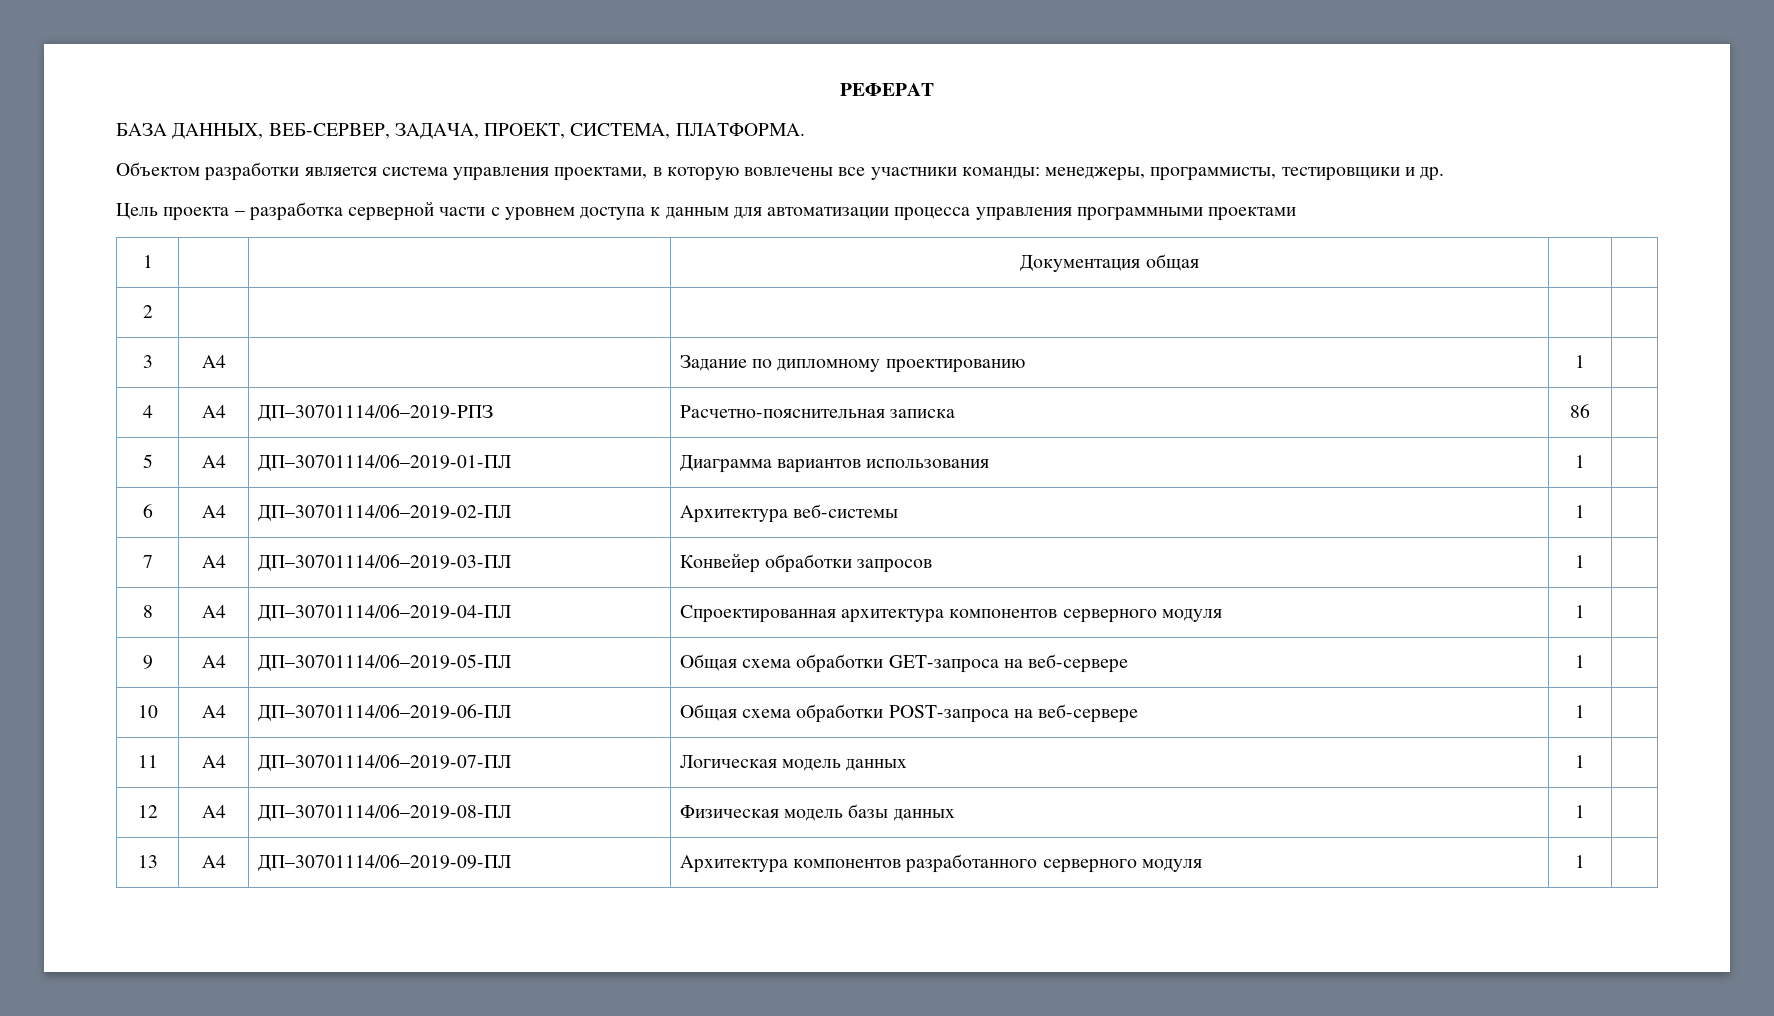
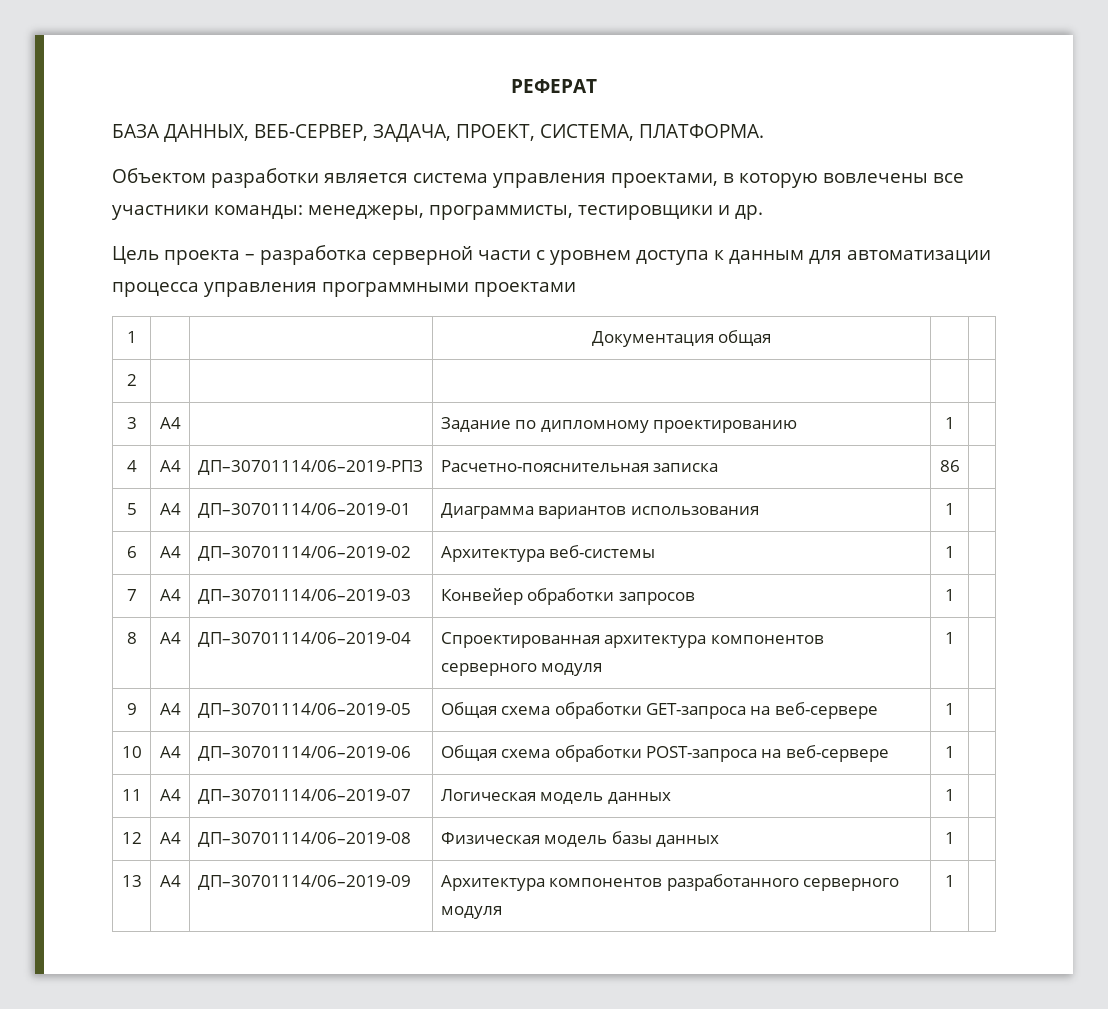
[257,454,511,471] ДП–30701114/06–2019-01-ПЛ -> [197,503,411,518] ДП–30701114/06–2019-01
[257,504,511,521] ДП–30701114/06–2019-02-ПЛ -> [197,546,411,561] ДП–30701114/06–2019-02
[257,554,511,571] ДП–30701114/06–2019-03-ПЛ -> [197,589,411,604] ДП–30701114/06–2019-03
[257,604,511,621] ДП–30701114/06–2019-04-ПЛ -> [197,632,411,647] ДП–30701114/06–2019-04
[257,654,511,671] ДП–30701114/06–2019-05-ПЛ -> [197,703,411,718] ДП–30701114/06–2019-05
[257,704,511,721] ДП–30701114/06–2019-06-ПЛ -> [197,746,411,761] ДП–30701114/06–2019-06
[257,754,511,771] ДП–30701114/06–2019-07-ПЛ -> [197,789,411,804] ДП–30701114/06–2019-07
[257,804,511,821] ДП–30701114/06–2019-08-ПЛ -> [197,832,411,847] ДП–30701114/06–2019-08
[257,854,511,871] ДП–30701114/06–2019-09-ПЛ -> [197,875,411,890] ДП–30701114/06–2019-09

